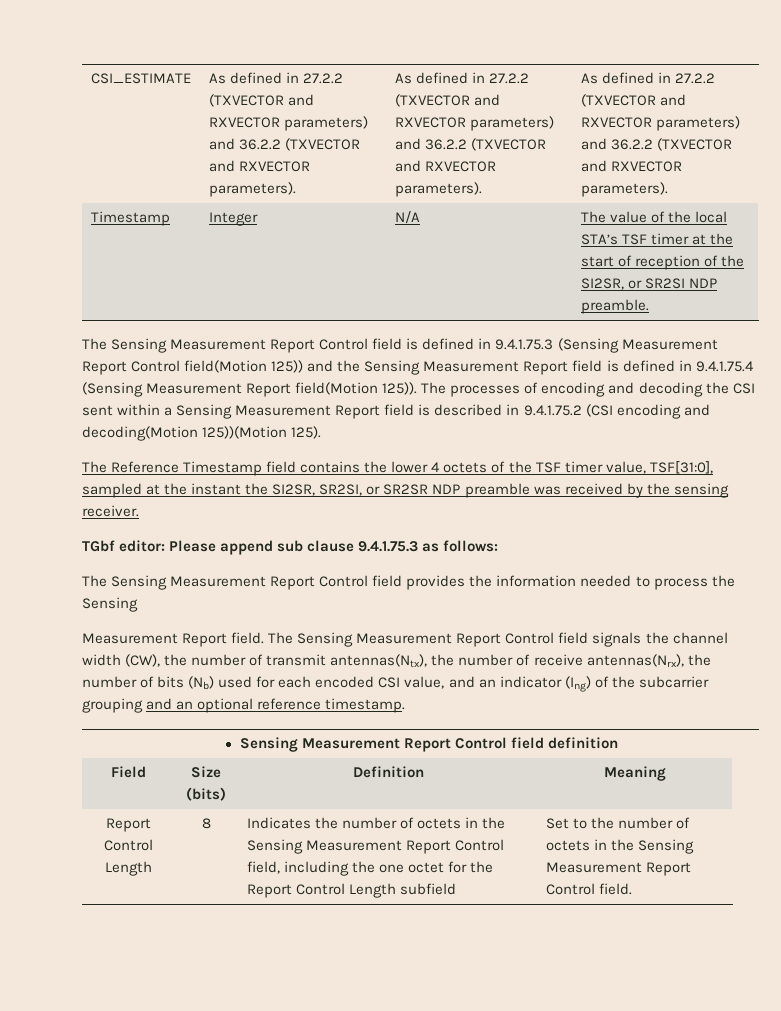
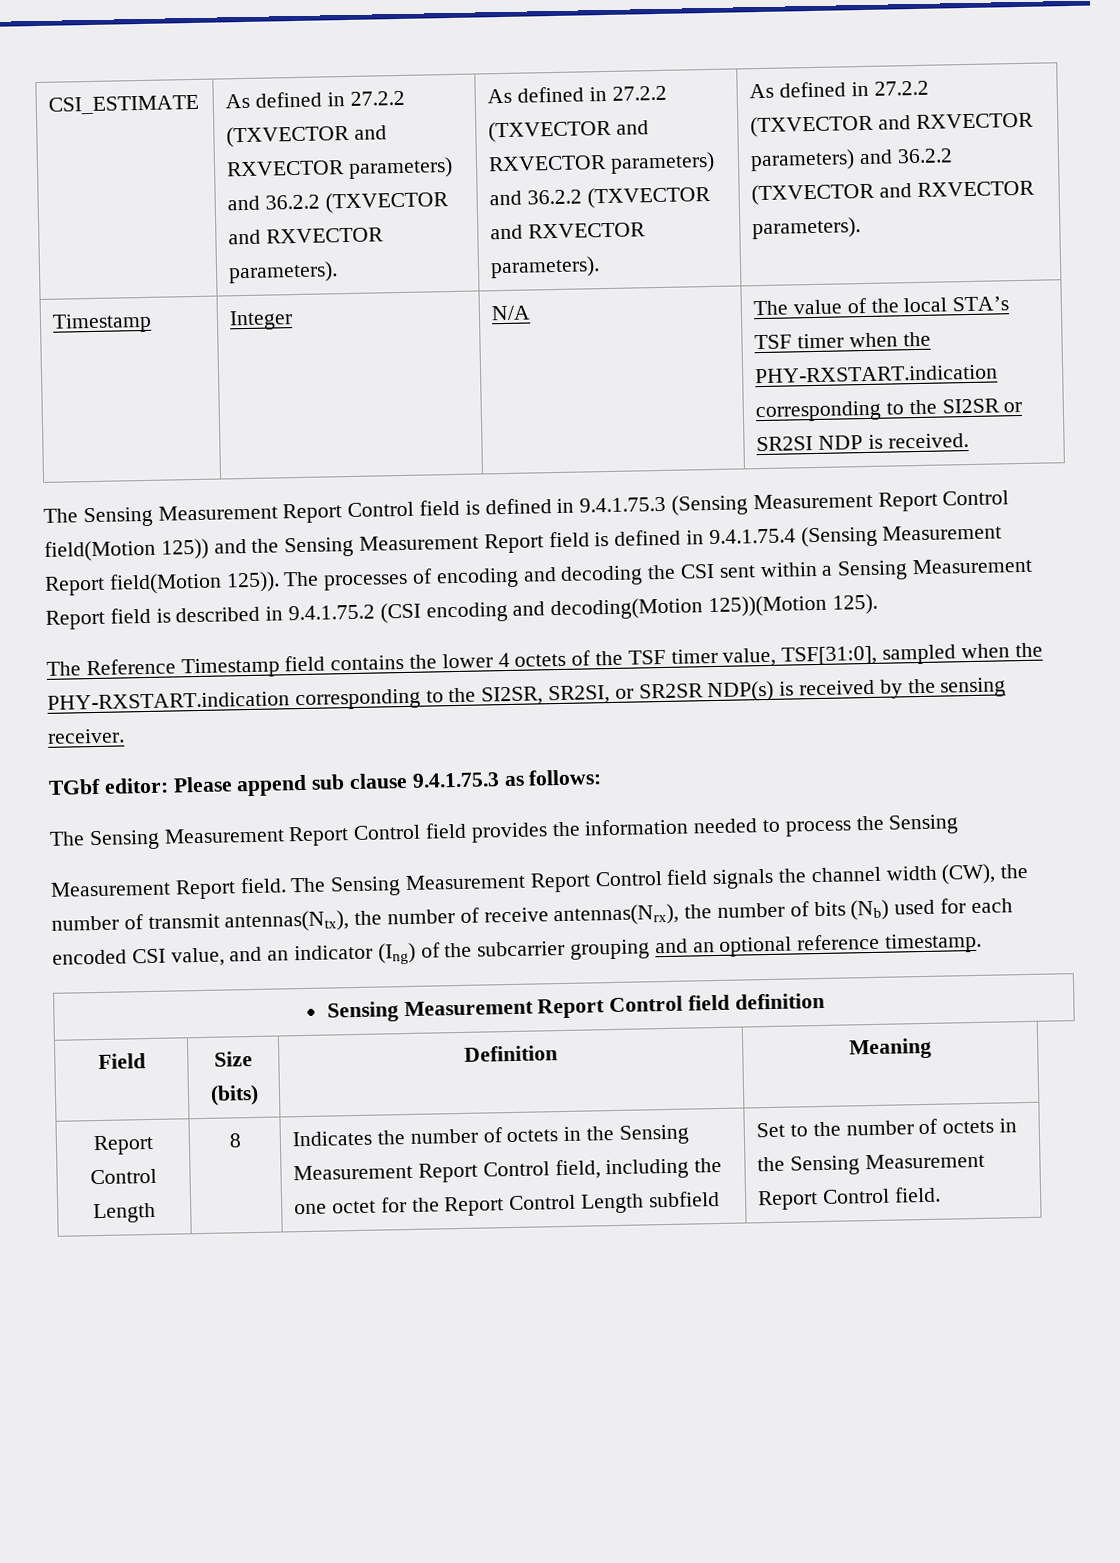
[692,233,734,245] [580,255,745,270] [580,278,624,290] at the start of reception of the SI2SR, -> [848,331,931,348] [755,364,999,384] [755,398,1000,423] when the PHY-RXSTART.indication corresponding to the SI2SR
[580,299,649,314] preamble. -> [867,433,969,449] is received.
[146,483,242,495] at the instant -> [960,642,1043,659] [47,688,444,711] when the PHY-RXSTART.indication corresponding to
[432,483,561,498] NDP preamble was -> [707,680,795,703] NDP(s) is

